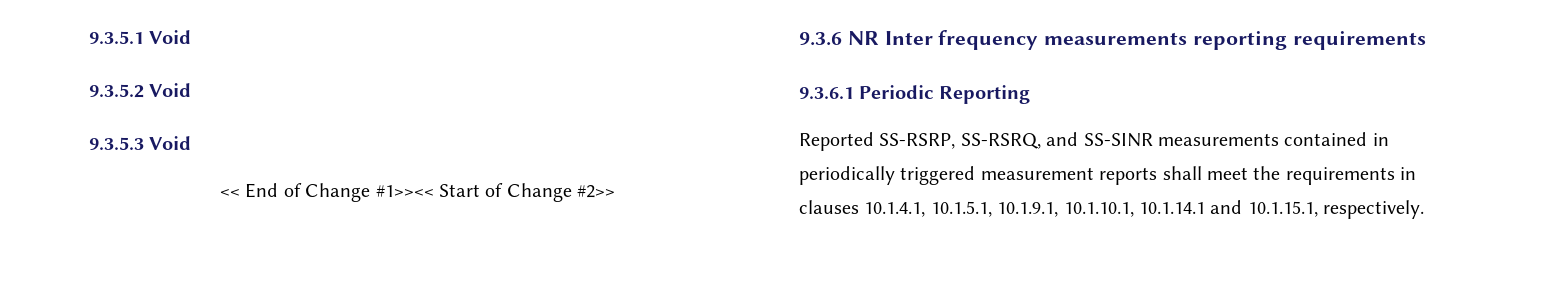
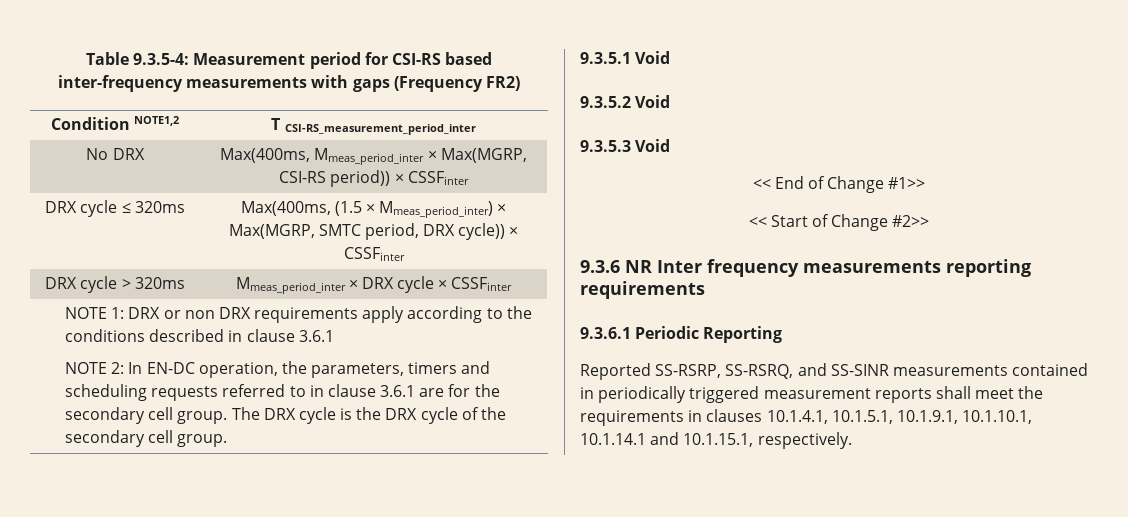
(89, 37) none -> [85,52,493,69] [58,75,520,92] [50,116,180,130] [271,118,476,135] [86,148,145,160] [220,148,527,165] [279,170,469,187] [45,200,185,217] [240,201,507,218] [228,223,519,240] [343,247,405,261] [45,276,185,293] [235,276,513,294] [64,306,532,323] [64,329,334,342] [64,361,491,378] [64,384,500,401] [64,407,506,424] [64,430,228,447] Table 9.3.5-4: Measurement period for CSI-RS based inter-frequency measurements with gaps (Frequency FR2) // Condition NOTE1,2 | T CSI-RS_measurement_period_inter // No DRX | Max(400ms, Mmeas_period_inter × Max(MGRP, CSI-RS period)) × CSSFinter // DRX cycle ≤ 320ms | Max(400ms, (1.5 × Mmeas_period_inter) × Max(MGRP, SMTC period, DRX cycle)) × CSSFinter // DRX cycle > 320ms | Mmeas_period_inter × DRX cycle × CSSFinter // NOTE 1: DRX or non DRX requirements apply according to the conditions described in clause 3.6.1 // NOTE 2: In EN-DC operation, the parameters, timers and scheduling requests referred to in clause 3.6.1 are for the secondary cell group. The DRX cycle is the DRX cycle of the secondary cell group. //
[375,185,434,197] #1>><< -> [888,177,926,189] [748,217,767,227] #1>> // <<

